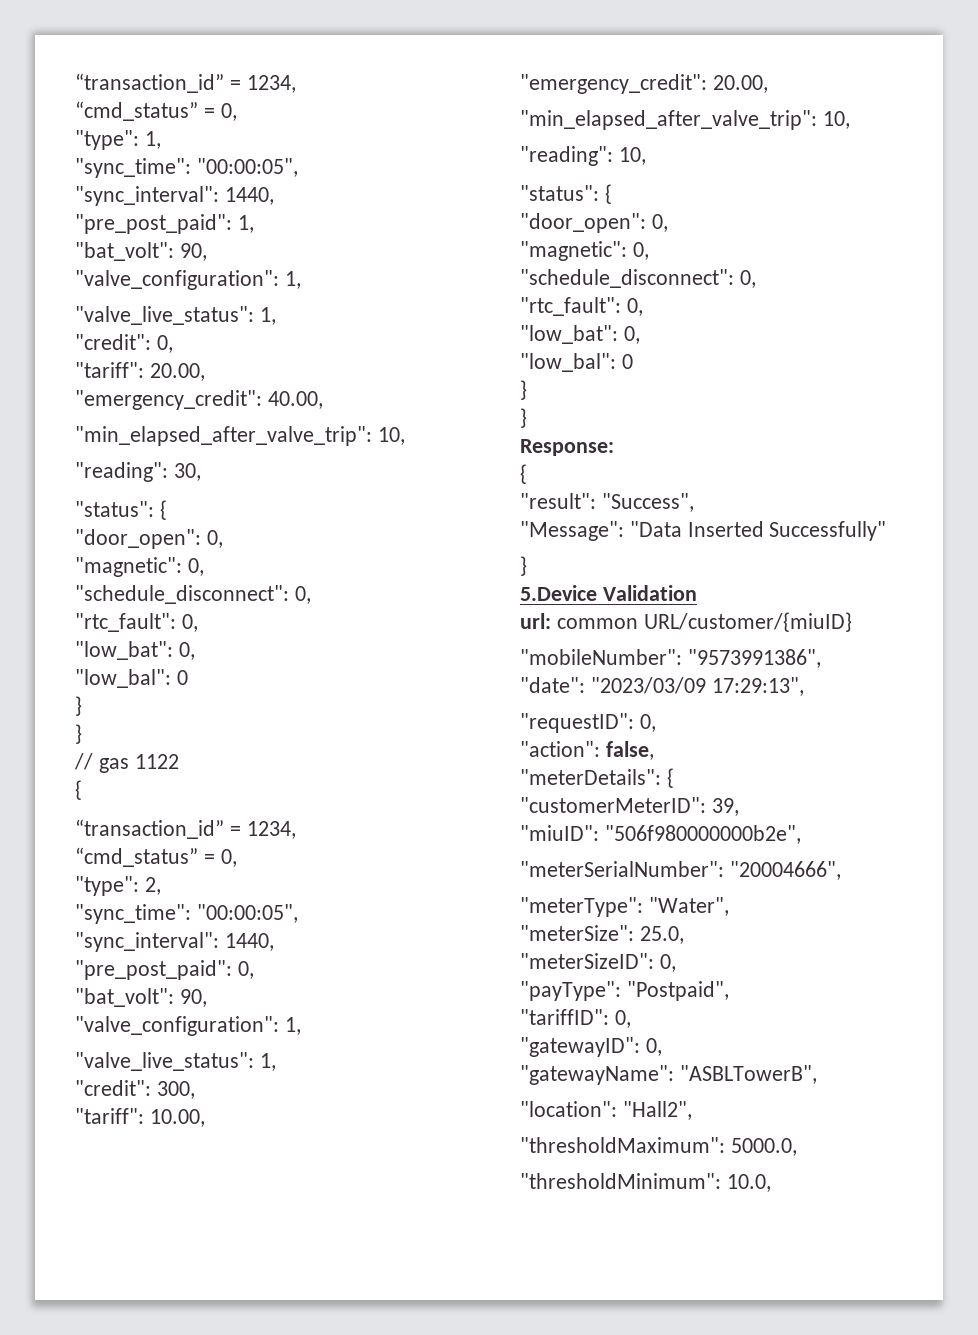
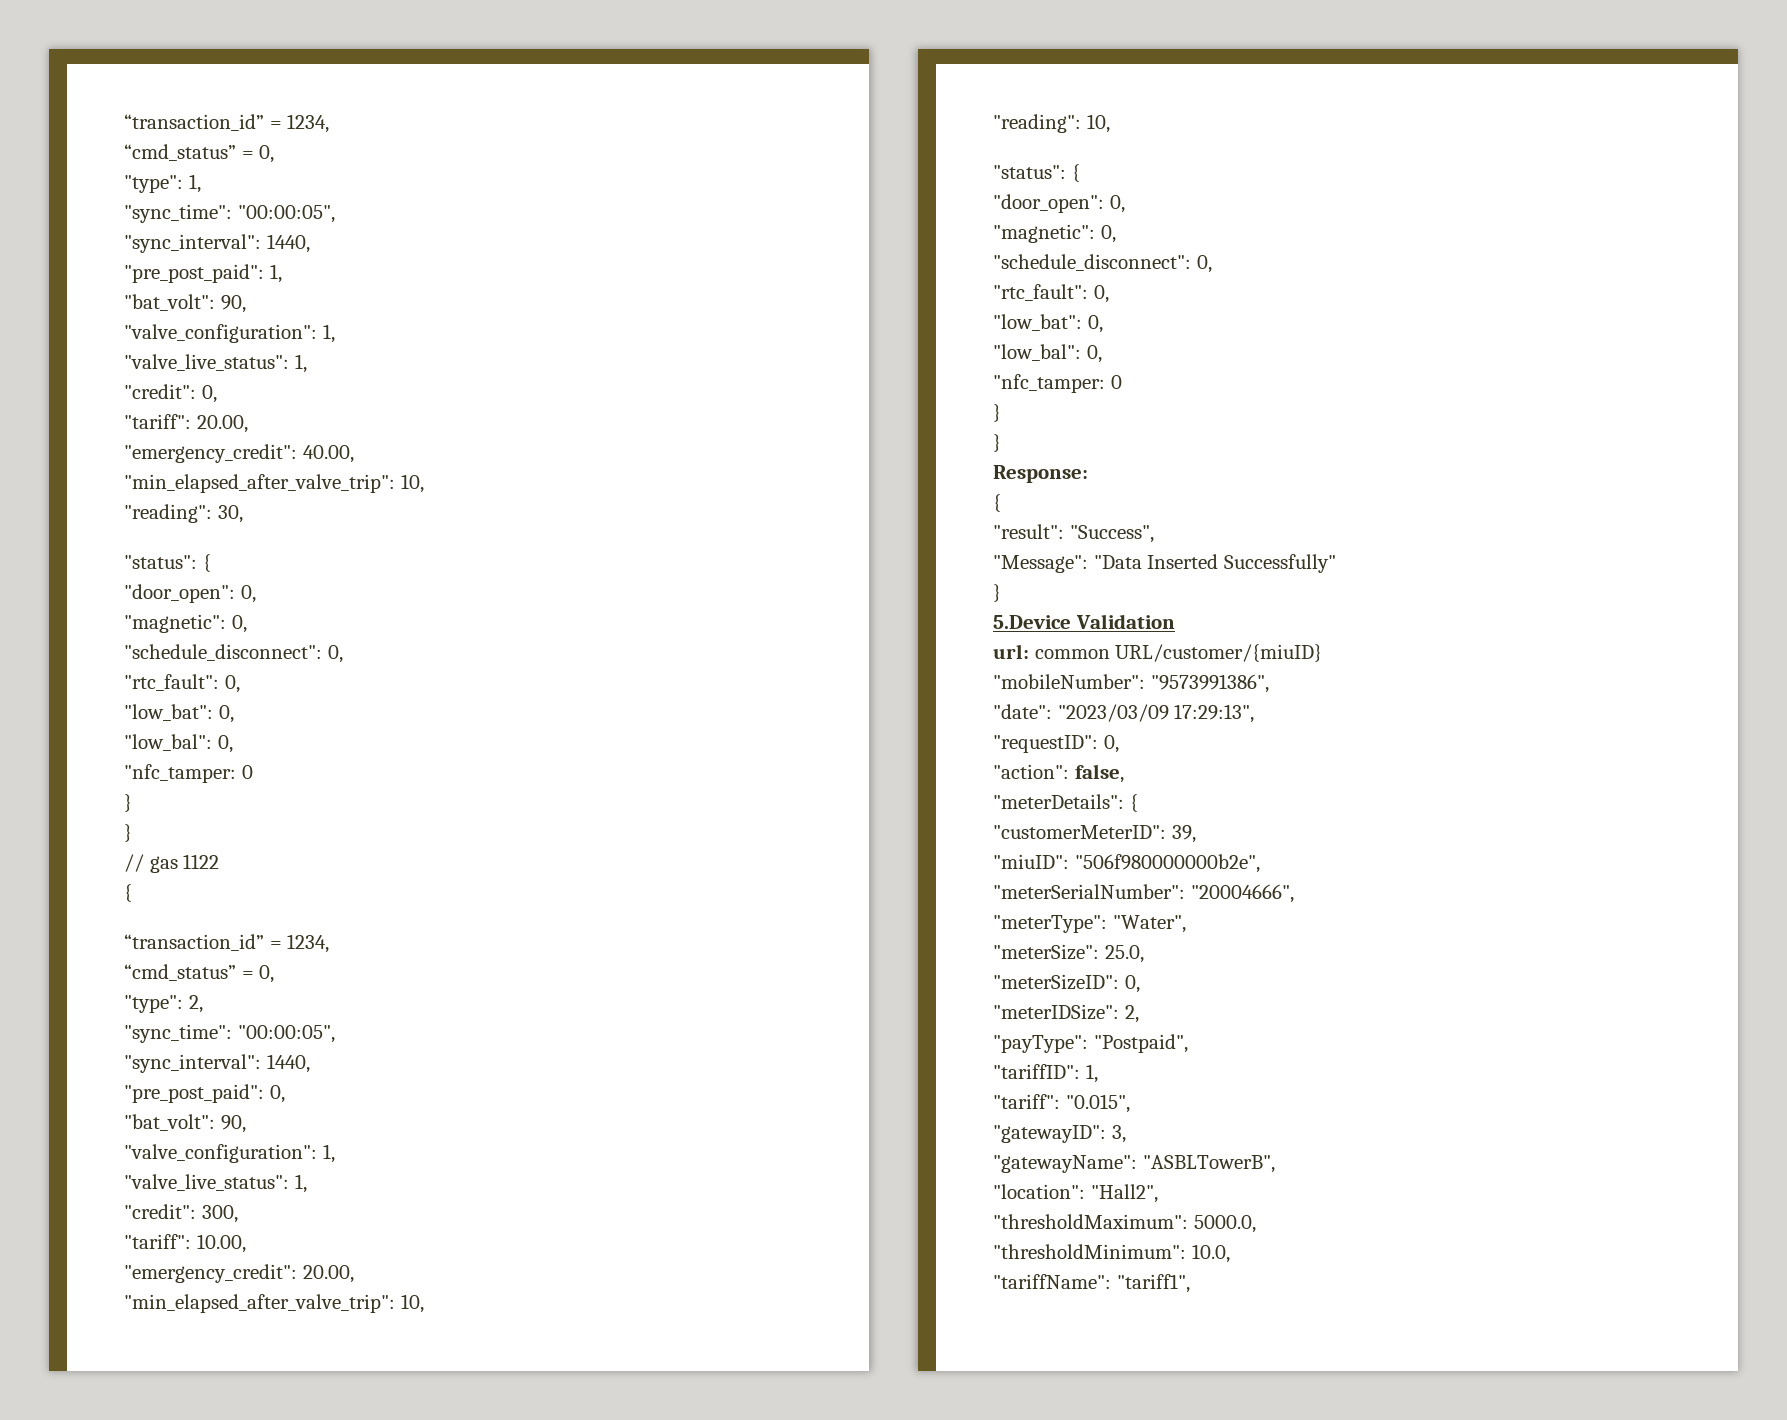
(171, 678) none -> [217,735,233,753] [124,764,236,783] 0, // "nfc_tamper:
(616, 362) none -> [1086,345,1102,363] [993,374,1105,393] 0, // "nfc_tamper:
(676, 963) none -> [993,1004,1139,1023] // "meterIDSize": 2,
[614,1010,631,1028] 0, -> [1085,1064,1098,1083] [993,1094,1130,1113] 1, // "tariff": "0.015",
[645,1038,662,1056] 0, -> [1111,1125,1126,1143] 3,
(771, 1183) none -> [993,1274,1190,1293] // "tariffName": "tariff1",

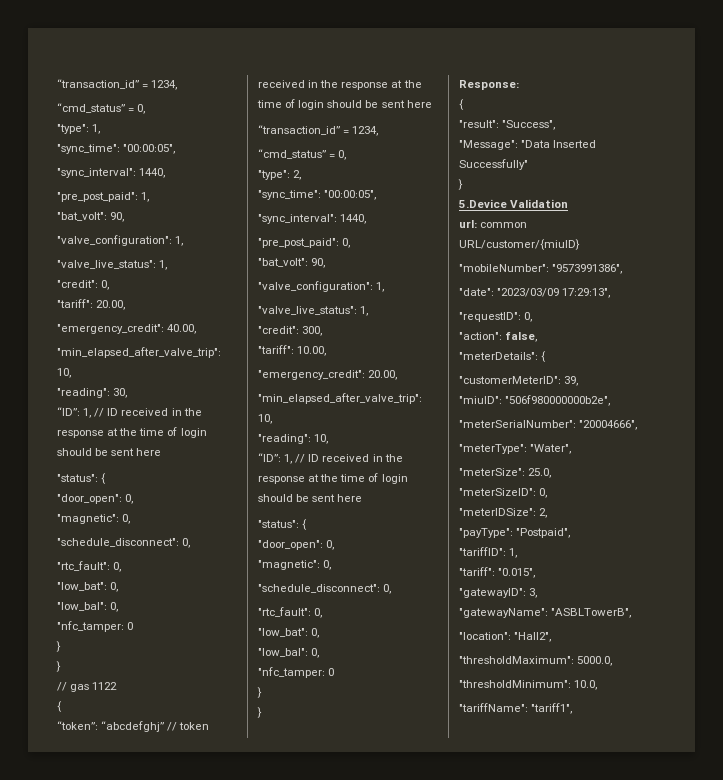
(243, 514) none -> [57,407,202,418] [57,427,207,438] [57,448,162,456] // “ID”: 1, // ID received in the response at the time of login should be sent here
(132, 893) none -> [57,721,210,732] [258,80,422,90] [257,99,432,110] // “token”: “abcdefghj” // token received in the response at the time of login should be sent here
(1110, 123) none -> [258,453,403,464] [258,473,408,484] [258,494,363,502] // “ID”: 1, // ID received in the response at the time of login should be sent here

